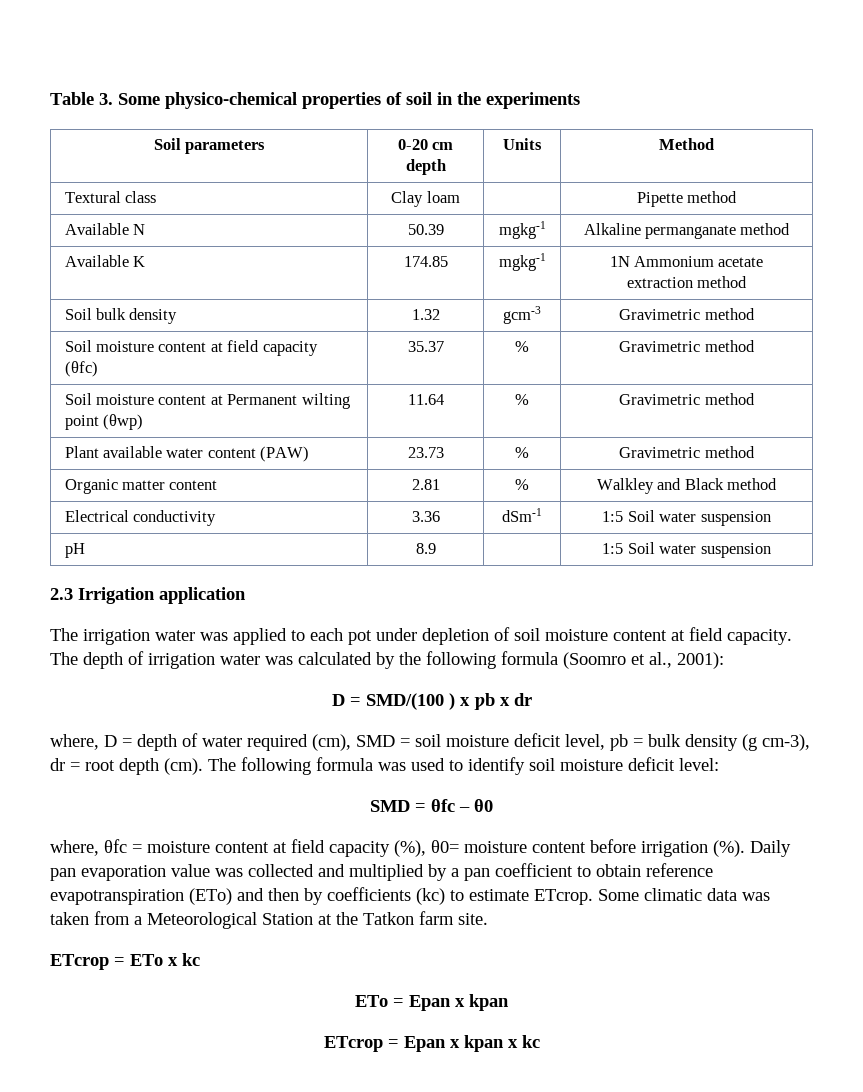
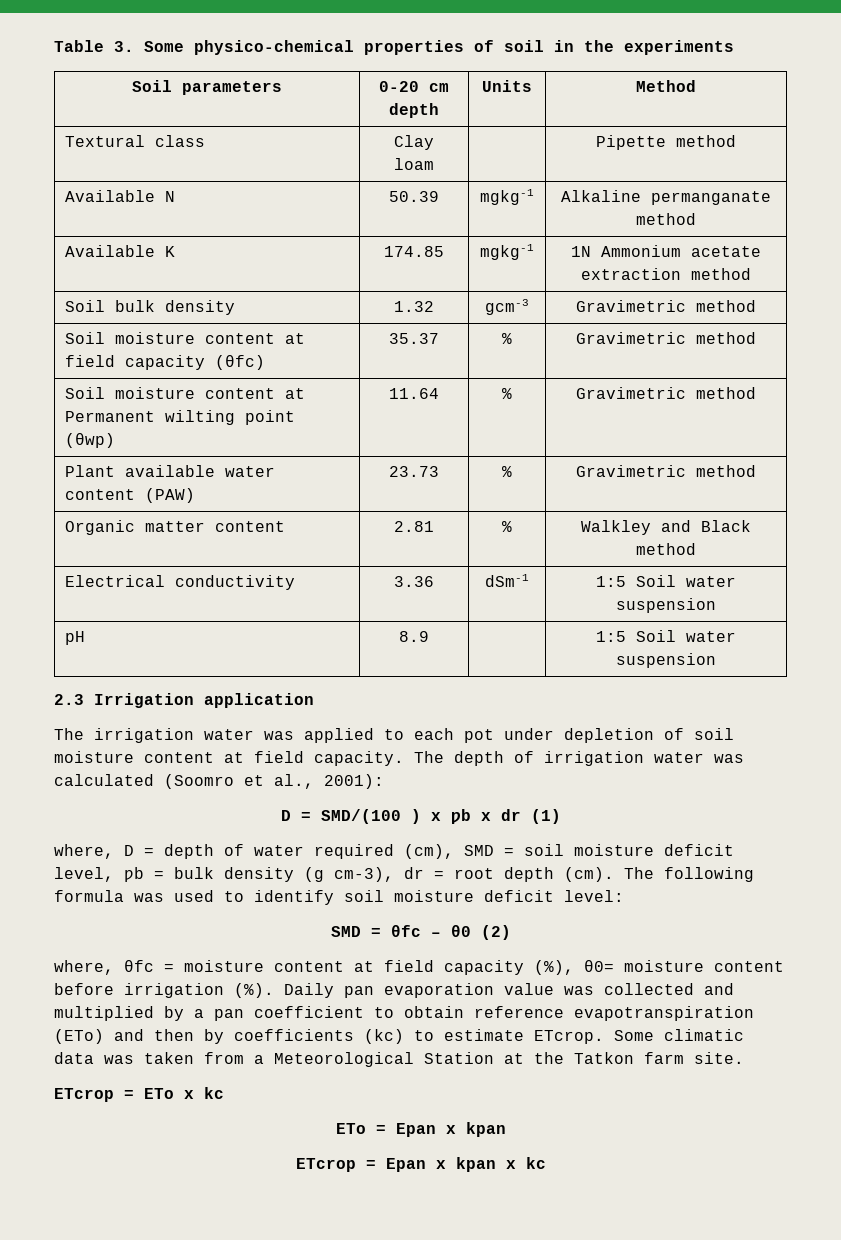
[376,651,558,669] by the following formula -> (154, 780) none
(532, 699) none -> [530,809,561,824] (1)
(493, 805) none -> [480,925,511,940] (2)

